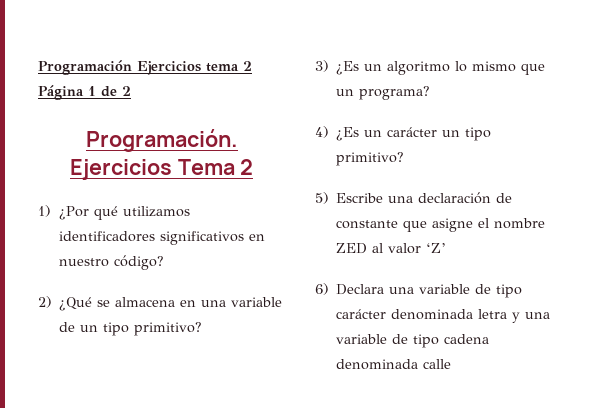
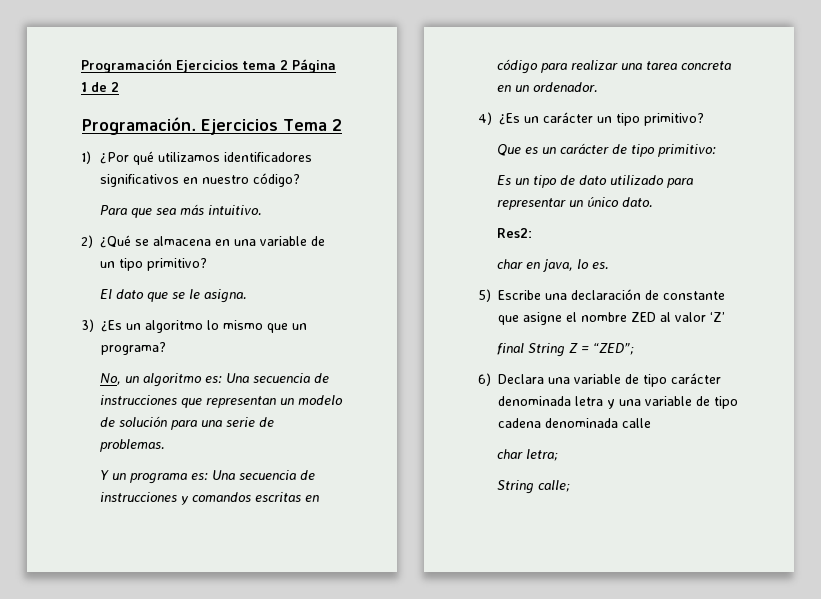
(164, 262) none -> [100,204,263,218] // Para que sea más intuitivo.
(203, 329) none -> [100,289,248,303] // El dato que se le asigna.
(431, 93) none -> [100,373,330,387] [100,395,344,408] [100,416,275,430] [100,439,166,452] [100,470,316,484] [100,492,320,505] [497,59,732,74] [497,82,599,93] // No, un algoritmo es: Una secuencia de instrucciones que representan un modelo de solución para una serie de problemas. // Y un programa es: Una secuencia de instrucciones y comandos escritas en código para realizar una tarea concreta en un ordenador.
(405, 159) none -> [497,143,717,157] [497,175,694,188] [497,197,654,210] [497,228,533,238] [497,259,610,272] // Que es un carácter de tipo primitivo: // Es un tipo de dato utilizado para representar un único dato. // Res2: // char en java, lo es.
(447, 248) none -> [497,343,635,357] // final String Z = “ZED”;
(452, 364) none -> [497,449,559,461] [497,480,571,494] // char letra; // String calle;

